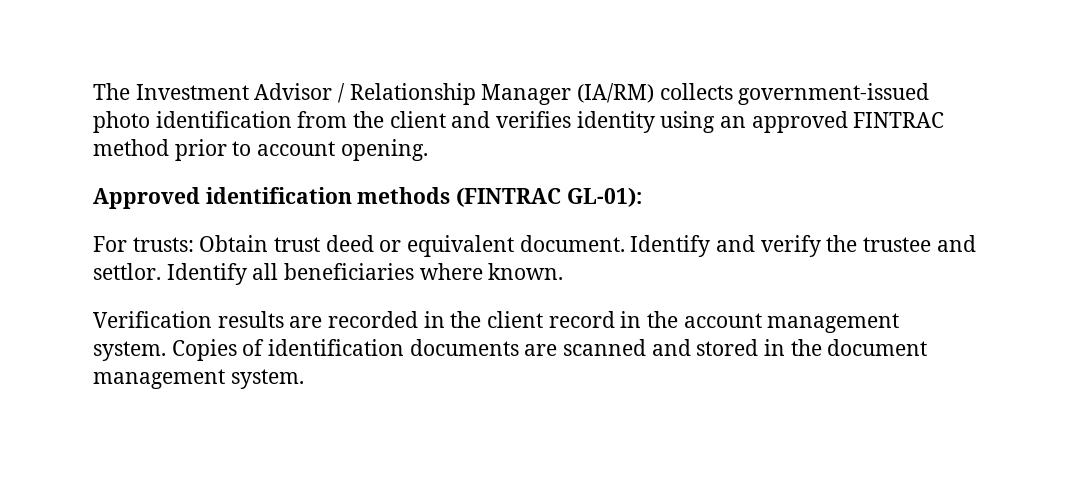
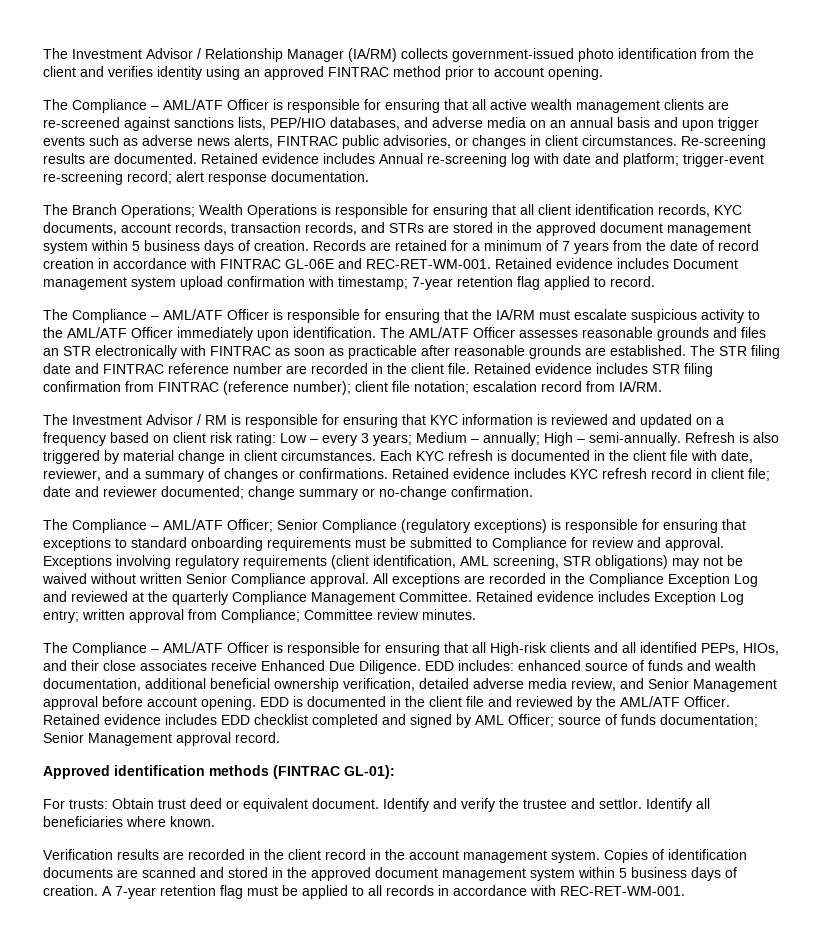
(428, 150) none -> [43,99,729,113] [43,117,759,131] [43,135,766,149] [43,153,764,167] [43,171,369,185] [43,204,742,218] [43,222,751,236] [43,240,759,254] [43,258,738,269] [43,276,655,290] [43,309,760,323] [43,327,766,341] [43,345,780,359] [43,363,713,377] [43,381,662,395] [43,414,724,428] [43,432,779,446] [43,450,753,464] [43,468,770,482] [43,486,533,500] [43,519,746,533] [43,537,724,551] [43,555,743,569] [42,573,758,587] [43,591,744,605] [43,609,476,623] [43,642,779,656] [43,660,756,674] [43,678,777,692] [43,696,730,710] [43,714,758,728] [43,732,280,746] // The Compliance – AML/ATF Officer is responsible for ensuring that all active wealth management clients are re-screened against sanctions lists, PEP/HIO databases, and adverse media on an annual basis and upon trigger events such as adverse news alerts, FINTRAC public advisories, or changes in client circumstances. Re-screening results are documented. Retained evidence includes Annual re-screening log with date and platform; trigger-event re-screening record; alert response documentation. // The Branch Operations; Wealth Operations is responsible for ensuring that all client identification records, KYC documents, account records, transaction records, and STRs are stored in the approved document management system within 5 business days of creation. Records are retained for a minimum of 7 years from the date of record creation in accordance with FINTRAC GL-06E and REC-RET-WM-001. Retained evidence includes Document management system upload confirmation with timestamp; 7-year retention flag applied to record. // The Compliance – AML/ATF Officer is responsible for ensuring that the IA/RM must escalate suspicious activity to the AML/ATF Officer immediately upon identification. The AML/ATF Officer assesses reasonable grounds and files an STR electronically with FINTRAC as soon as practicable after reasonable grounds are established. The STR filing date and FINTRAC reference number are recorded in the client file. Retained evidence includes STR filing confirmation from FINTRAC (reference number); client file notation; escalation record from IA/RM. // The Investment Advisor / RM is responsible for ensuring that KYC information is reviewed and updated on a frequency based on client risk rating: Low – every 3 years; Medium – annually; High – semi-annually. Refresh is also triggered by material change in client circumstances. Each KYC refresh is documented in the client file with date, reviewer, and a summary of changes or confirmations. Retained evidence includes KYC refresh record in client file; date and reviewer documented; change summary or no-change confirmation. // The Compliance – AML/ATF Officer; Senior Compliance (regulatory exceptions) is responsible for ensuring that exceptions to standard onboarding requirements must be submitted to Compliance for review and approval. Exceptions involving regulatory requirements (client identification, AML screening, STR obligations) may not be waived without written Senior Compliance approval. All exceptions are recorded in the Compliance Exception Log and reviewed at the quarterly Compliance Management Committee. Retained evidence includes Exception Log entry; written approval from Compliance; Committee review minutes. // The Compliance – AML/ATF Officer is responsible for ensuring that all High-risk clients and all identified PEPs, HIOs, and their close associates receive Enhanced Due Diligence. EDD includes: enhanced source of funds and wealth documentation, additional beneficial ownership verification, detailed adverse media review, and Senior Management approval before account opening. EDD is documented in the client file and reviewed by the AML/ATF Officer. Retained evidence includes EDD checklist completed and signed by AML Officer; source of funds documentation; Senior Management approval record.
[827,339,928,356] [93,369,304,389] document management system. -> [311,867,737,881] [43,885,685,899] approved document management system within 5 business days of creation. A 7-year retention flag must be applied to all records in accordance with REC-RET-WM-001.

